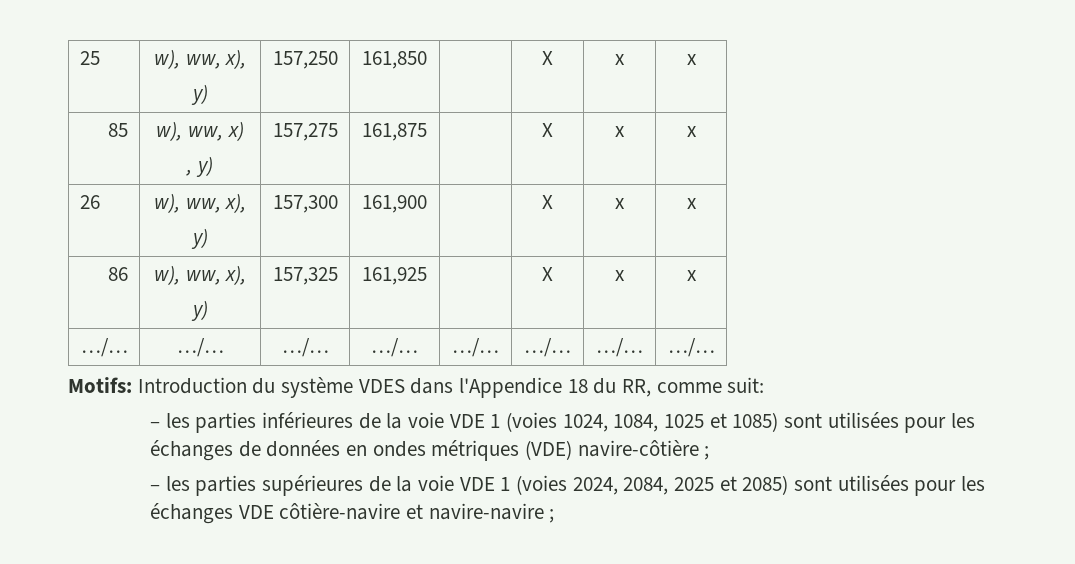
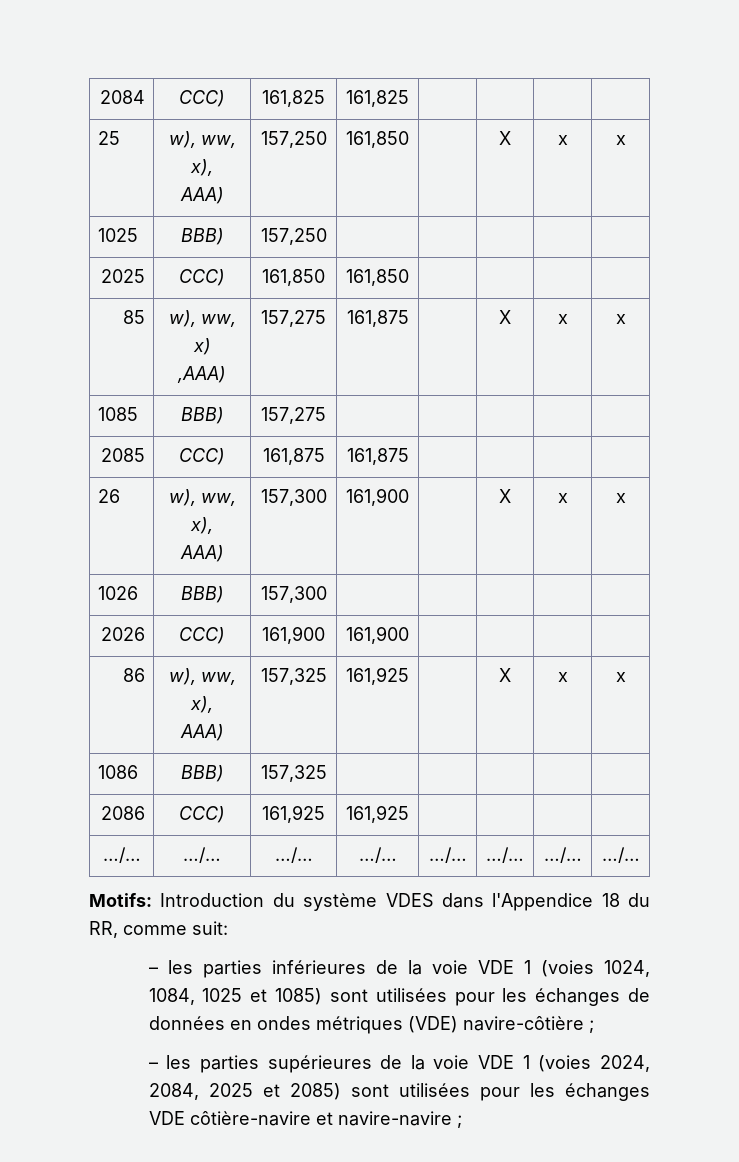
(79, 58) none -> [99,90,145,104] [179,90,225,107] [262,90,325,107] [346,90,409,107] 2084 | CCC) | 161,825 | 161,825 | | | | //
[190,84,208,105] y) -> [179,187,224,204] AAA)
(697, 59) none -> [98,228,139,242] [180,228,224,245] [260,228,327,245] [100,269,145,283] [179,269,225,286] [262,269,325,286] [346,269,409,286] // 1025 | BBB) | 157,250 | | | | | // 2025 | CCC) | 161,850 | 161,850 | | | |
[186,156,213,177] , y) -> [177,366,226,383] ,AAA)
(697, 131) none -> [98,407,139,421] [180,407,224,424] [261,407,326,424] [100,448,145,462] [179,448,225,465] [262,448,325,465] [346,448,409,465] // 1085 | BBB) | 157,275 | | | | | // 2085 | CCC) | 161,875 | 161,875 | | | |
[190,228,208,249] y) -> [179,545,224,562] AAA)
(697, 203) none -> [98,586,139,600] [180,586,224,603] [260,586,327,603] [100,627,145,641] [179,627,225,644] [262,626,325,644] [346,626,409,644] // 1026 | BBB) | 157,300 | | | | | // 2026 | CCC) | 161,900 | 161,900 | | | |
[190,300,208,321] y) -> [179,724,224,741] AAA)
(697, 275) none -> [98,765,139,779] [180,765,224,782] [260,765,327,782] [100,806,145,820] [179,806,225,823] [262,805,325,823] [346,805,409,823] // 1086 | BBB) | 157,325 | | | | | // 2086 | CCC) | 161,925 | 161,925 | | | |

